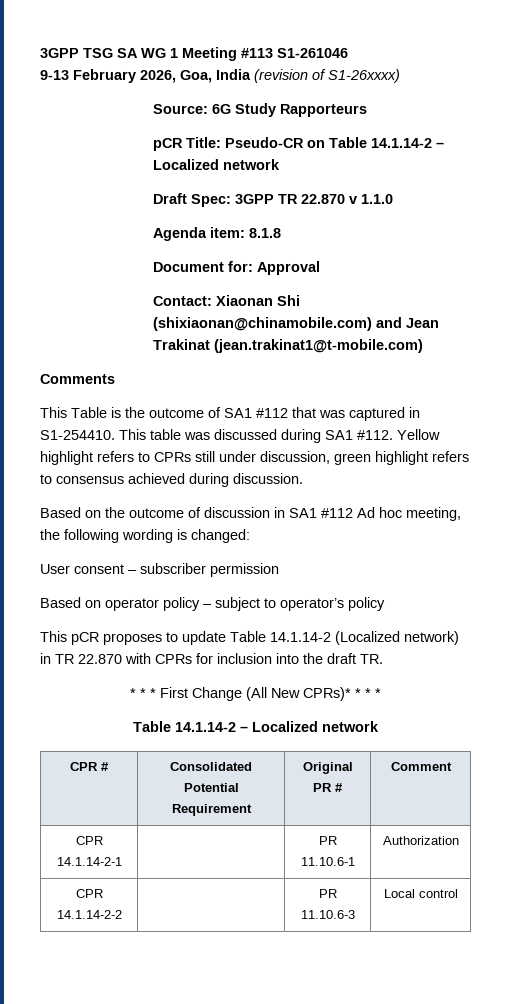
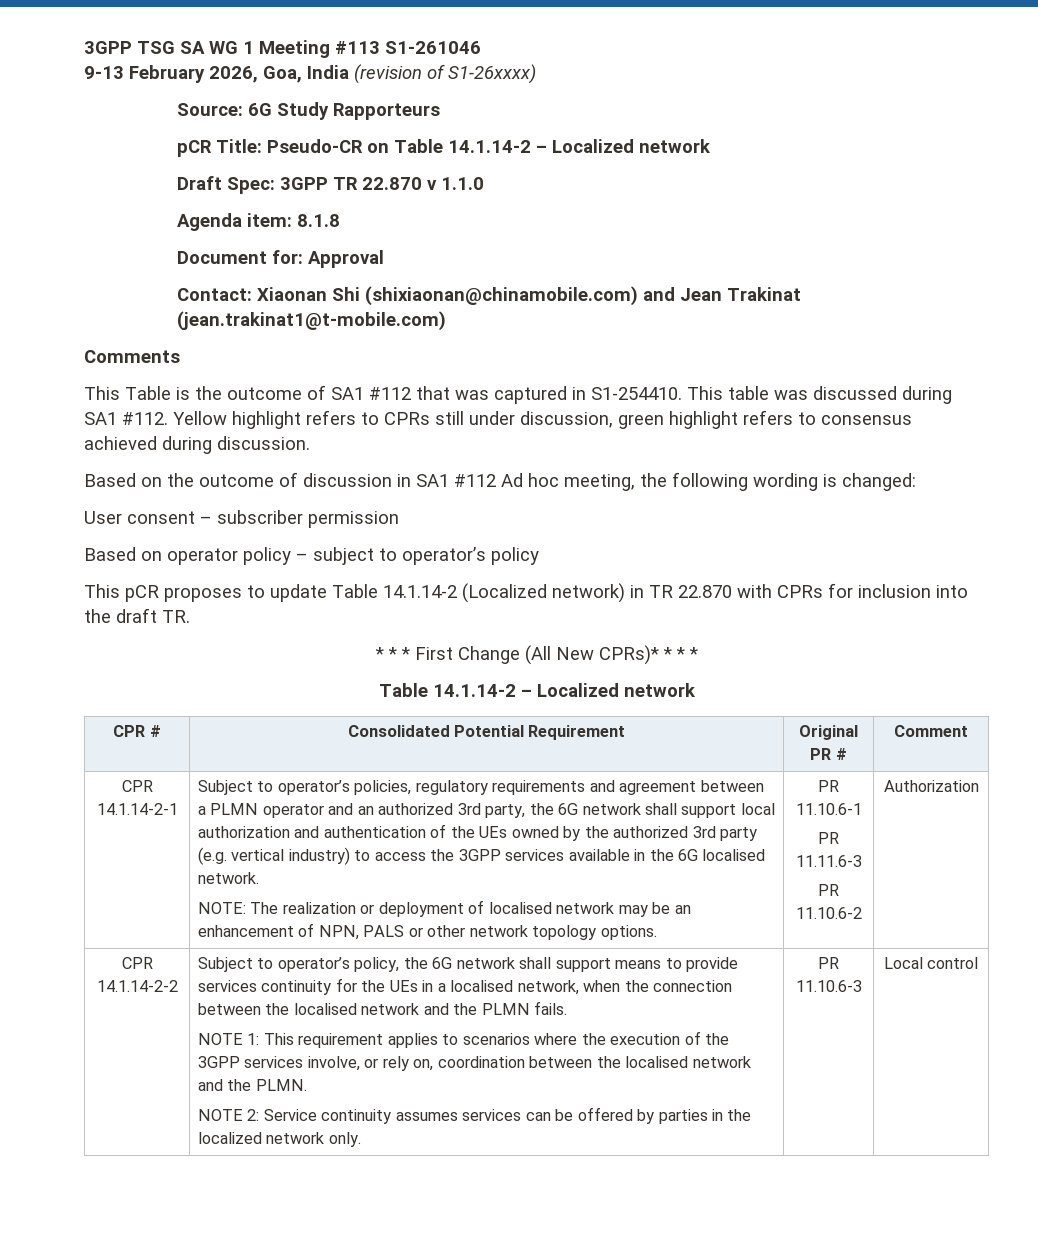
[318,836,337,845] [300,857,355,866] [382,836,459,845] [75,889,103,898] [56,910,122,919] | PR 11.10.6-1 | Authorization // CPR 14.1.14-2-2 | -> [197,780,764,795] [197,803,775,818] [197,824,757,841] [197,847,766,865] [197,872,259,884] [197,900,691,917] [197,923,657,940] [818,780,839,792] [795,803,862,815] [818,832,839,844] [795,855,862,867] [818,884,839,896] [795,907,862,919] [883,780,979,792] [121,957,153,969] [96,980,178,992] [197,957,738,972] [197,978,732,995] [197,1001,568,1015] [197,1031,729,1048] [197,1056,751,1071] [197,1079,307,1091] [197,1107,752,1124] [197,1132,361,1147] Subject to operator’s policies, regulatory requirements and agreement between a PLMN operator and an authorized 3rd party, the 6G network shall support local authorization and authentication of the UEs owned by the authorized 3rd party (e.g. vertical industry) to access the 3GPP services available in the 6G localised network. // NOTE: The realization or deployment of localised network may be an enhancement of NPN, PALS or other network topology options. | PR 11.10.6-1 // PR 11.11.6-3 // PR 11.10.6-2 | Authorization // CPR 14.1.14-2-2 | Subject to operator’s policy, the 6G network shall support means to provide services continuity for the UEs in a localised network, when the connection between the localised network and the PLMN fails. // NOTE 1: This requirement applies to scenarios where the execution of the 3GPP services involve, or rely on, coordination between the localised network and the PLMN. // NOTE 2: Service continuity assumes services can be offered by parties in the localized network only.

